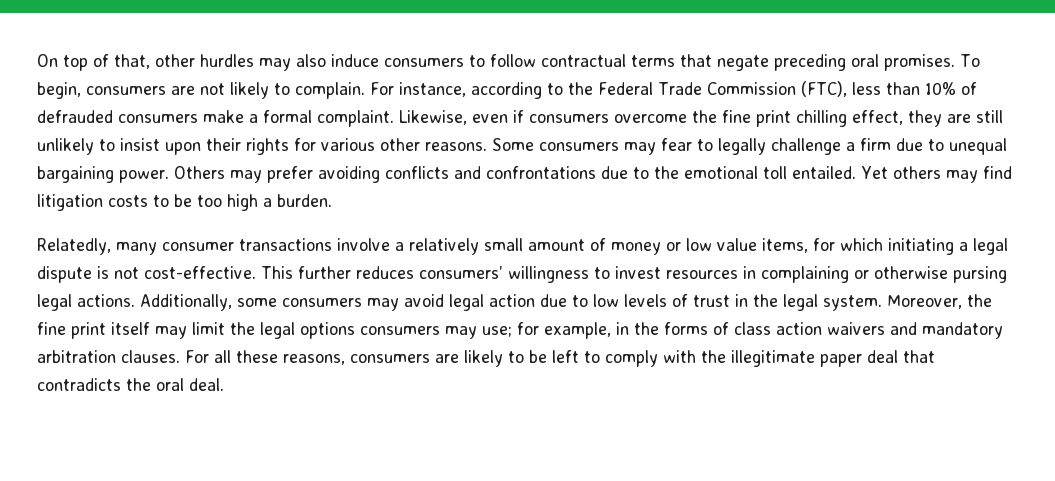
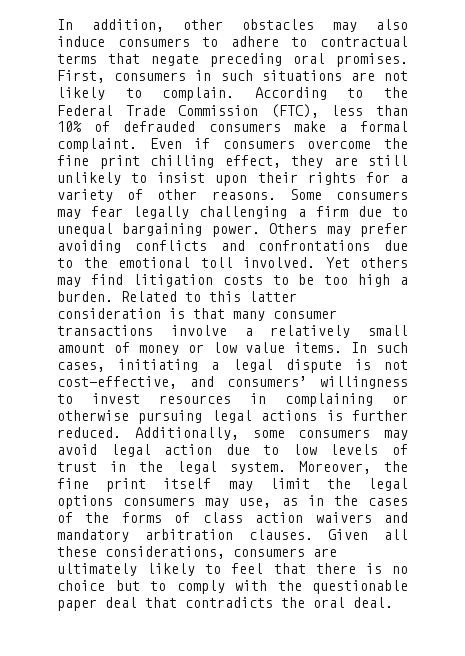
[37,54,254,71] On top of that, other hurdles -> [57,19,314,32] In addition, other obstacles
[490,54,536,67] follow -> [230,36,308,47] adhere to
[960,54,980,67] [37,82,166,99] To begin, consumers -> [57,70,342,83] First, consumers in such situations
[370,82,542,99] For instance, according -> [254,87,327,100] According
[399,110,508,125] Likewise, even -> [149,138,182,149] Even
[321,138,375,151] various -> [400,175,408,183] [57,189,144,202] a variety of
[697,138,841,155] to legally challenge -> [133,206,288,219] legally challenging
[792,166,856,179] entailed. -> [243,257,315,268] involved.
[37,238,111,255] // Relatedly, -> [121,291,297,302] [57,308,225,319] Related to this latter consideration is that
[762,238,883,253] items, for which -> [294,342,408,353] [57,362,105,372] items. In such cases,
[144,266,414,279] cost-effective. This further reduces -> [57,376,214,389] cost-effective, and
[953,266,1007,283] [37,294,135,311] pursing legal actions. -> [138,410,408,424] [57,427,121,438] pursuing legal actions is further reduced.
[482,322,629,339] use; for example, in -> [239,495,408,508] [57,512,73,523] use, as in the cases of
[185,350,209,363] For -> [328,529,369,540] Given
[283,350,579,367] reasons, consumers are likely to be left -> [105,546,337,559] [57,563,409,576] [57,580,140,591] considerations, consumers are ultimately likely to feel that there is no choice but
[731,350,815,367] illegitimate -> [312,580,408,594] questionable

